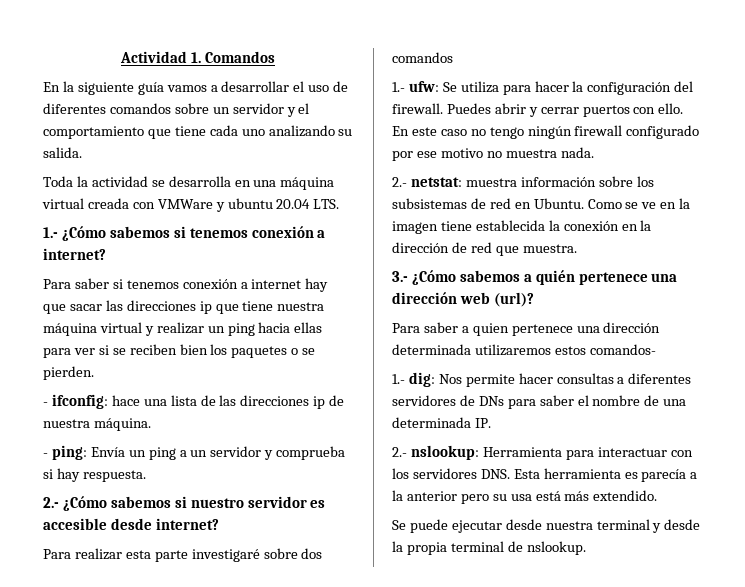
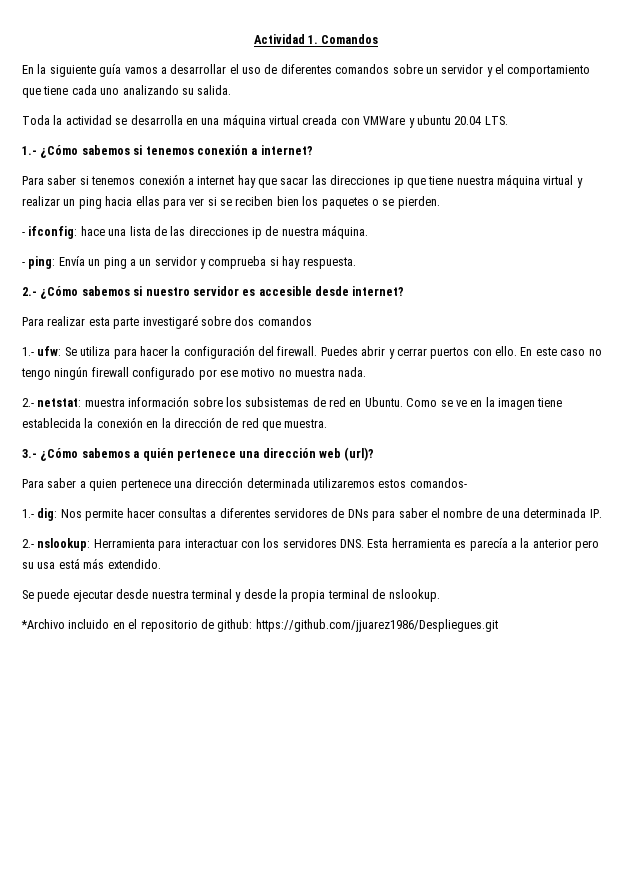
(586, 548) none -> [21,619,498,632] // *Archivo incluido en el repositorio de github: https://github.com/jjuarez1986/Despliegues.git

